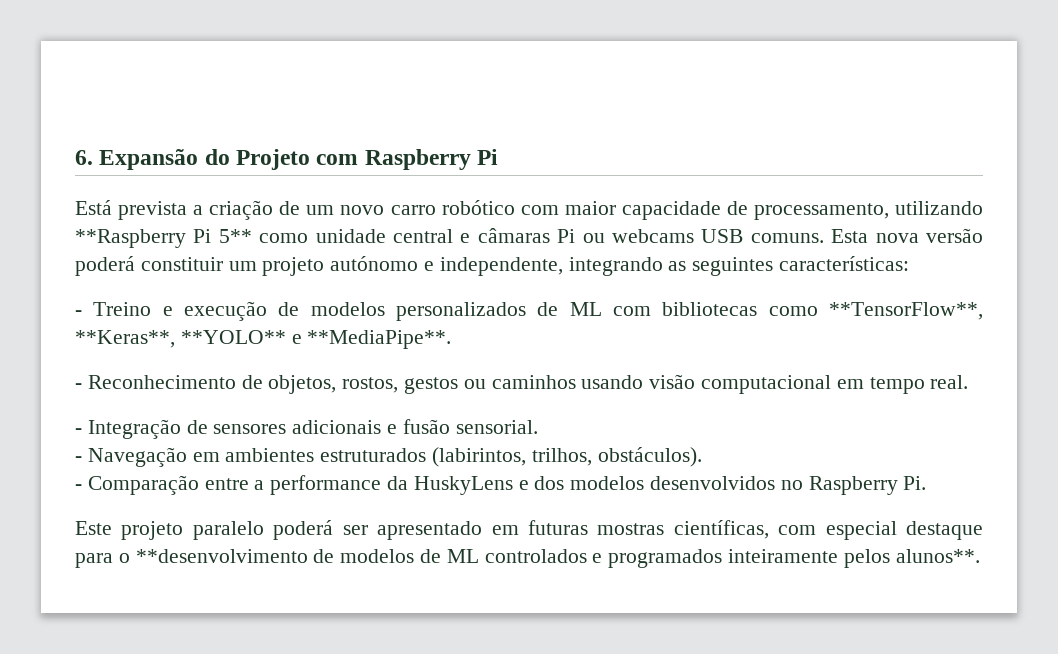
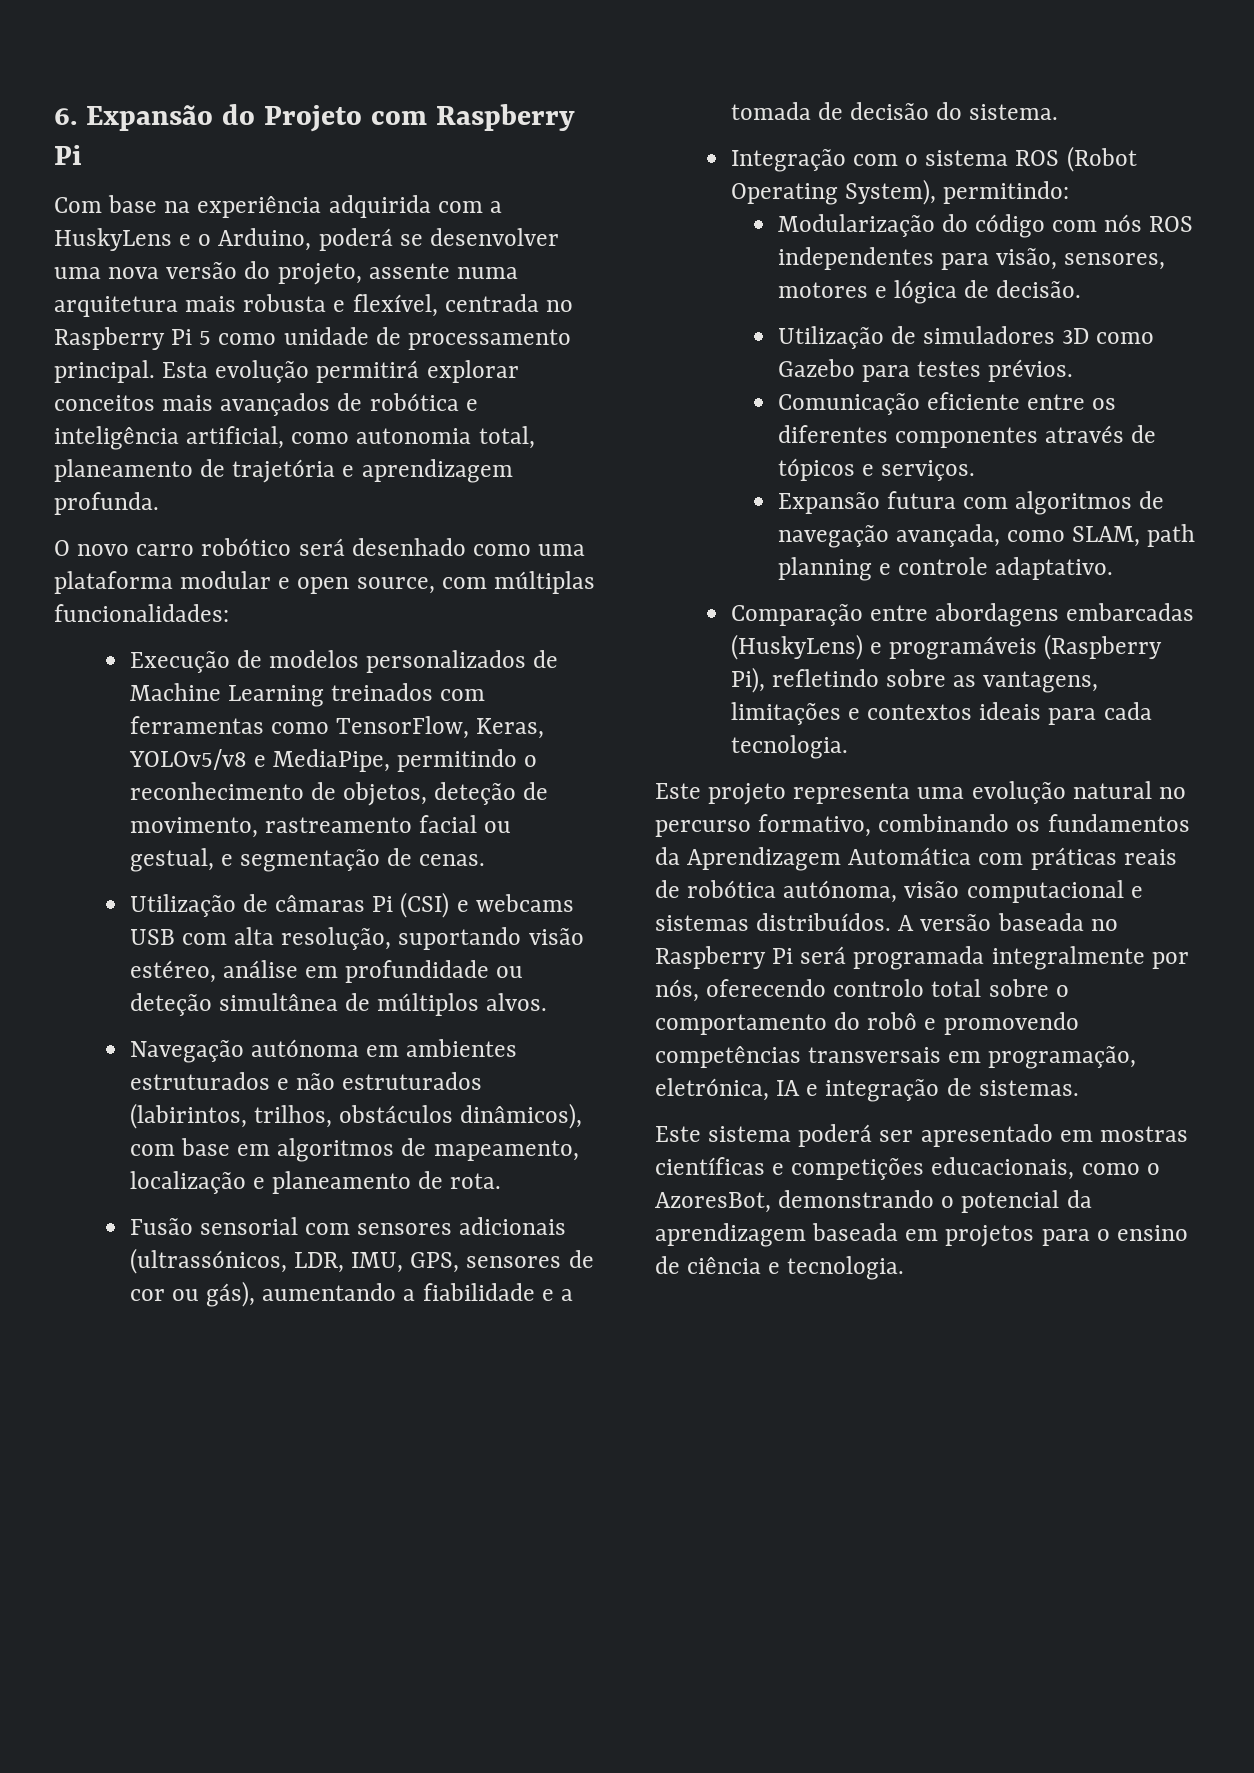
[75,200,983,220] [75,228,983,248] [75,256,910,276] [75,301,983,321] [75,330,452,349] [75,374,969,394] [75,419,538,439] [75,447,702,467] [75,475,927,495] [75,520,983,540] [75,549,980,568] Está prevista a criação de um novo carro robótico com maior capacidade de processamento, utilizando **Raspberry Pi 5** como unidade central e câmaras Pi ou webcams USB comuns. Esta nova versão poderá constituir um projeto autónomo e independente, integrando as seguintes características: // - Treino e execução de modelos personalizados de ML com bibliotecas como **TensorFlow**, **Keras**, **YOLO** e **MediaPipe**. // - Reconhecimento de objetos, rostos, gestos ou caminhos usando visão computacional em tempo real. // - Integração de sensores adicionais e fusão sensorial. // - Navegação em ambientes estruturados (labirintos, trilhos, obstáculos). // - Comparação entre a performance da HuskyLens e dos modelos desenvolvidos no Raspberry Pi. // Este projeto paralelo poderá ser apresentado em futuras mostras científicas, com especial destaque para o **desenvolvimento de modelos de ML controlados e programados inteiramente pelos alunos**. -> [54,195,502,218] [54,228,559,251] [54,261,518,285] [54,294,573,317] [54,327,571,350] [54,360,519,383] [54,393,478,416] [54,426,535,450] [54,459,513,483] [54,492,159,515] [54,538,586,556] [54,571,595,594] [54,604,229,622] [129,650,559,673] [129,683,486,707] [129,716,545,739] [128,749,538,772] [129,782,549,806] [129,815,512,838] [129,848,486,872] [129,892,574,918] [129,927,584,950] [129,960,524,983] [129,993,548,1016] [129,1039,518,1063] [129,1072,483,1090] [129,1103,583,1129] [129,1138,579,1162] [129,1171,502,1194] [129,1217,567,1235] [129,1248,594,1274] [129,1281,573,1307] [730,102,1059,120] [730,146,1137,172] [730,179,1070,205] [777,214,1194,238] [777,247,1165,270] [777,280,1082,304] [777,326,1155,349] [777,359,1073,382] [777,392,1116,415] [777,425,1156,448] [777,458,975,481] [777,491,1165,515] [777,524,1196,548] [777,557,1113,581] [730,603,1195,627] [730,634,1163,660] [730,667,1099,693] [730,702,1152,725] [730,735,848,759] [655,781,1186,805] [655,814,1190,837] [655,847,1177,871] [655,880,1143,903] [655,913,1118,931] [655,946,1189,970] [655,979,1069,1002] [655,1012,1079,1035] [655,1045,1137,1069] [655,1078,1079,1102] [655,1124,1188,1147] [655,1157,1160,1180] [655,1190,1092,1213] [655,1223,1188,1247] [655,1256,905,1280] Com base na experiência adquirida com a HuskyLens e o Arduino, poderá se desenvolver uma nova versão do projeto, assente numa arquitetura mais robusta e flexível, centrada no Raspberry Pi 5 como unidade de processamento principal. Esta evolução permitirá explorar conceitos mais avançados de robótica e inteligência artificial, como autonomia total, planeamento de trajetória e aprendizagem profunda. // O novo carro robótico será desenhado como uma plataforma modular e open source, com múltiplas funcionalidades: // Execução de modelos personalizados de Machine Learning treinados com ferramentas como TensorFlow, Keras, YOLOv5/v8 e MediaPipe, permitindo o reconhecimento de objetos, deteção de movimento, rastreamento facial ou gestual, e segmentação de cenas. // Utilização de câmaras Pi (CSI) e webcams USB com alta resolução, suportando visão estéreo, análise em profundidade ou deteção simultânea de múltiplos alvos. // Navegação autónoma em ambientes estruturados e não estruturados (labirintos, trilhos, obstáculos dinâmicos), com base em algoritmos de mapeamento, localização e planeamento de rota. // Fusão sensorial com sensores adicionais (ultrassónicos, LDR, IMU, GPS, sensores de cor ou gás), aumentando a fiabilidade e a tomada de decisão do sistema. // Integração com o sistema ROS (Robot Operating System), permitindo: // Modularização do código com nós ROS independentes para visão, sensores, motores e lógica de decisão. // Utilização de simuladores 3D como Gazebo para testes prévios. // Comunicação eficiente entre os diferentes componentes através de tópicos e serviços. // Expansão futura com algoritmos de navegação avançada, como SLAM, path planning e controle adaptativo. // Comparação entre abordagens embarcadas (HuskyLens) e programáveis (Raspberry Pi), refletindo sobre as vantagens, limitações e contextos ideais para cada tecnologia. // Este projeto representa uma evolução natural no percurso formativo, combinando os fundamentos da Aprendizagem Automática com práticas reais de robótica autónoma, visão computacional e sistemas distribuídos. A versão baseada no Raspberry Pi será programada integralmente por nós, oferecendo controlo total sobre o comportamento do robô e promovendo competências transversais em programação, eletrónica, IA e integração de sistemas. // Este sistema poderá ser apresentado em mostras científicas e competições educacionais, como o AzoresBot, demonstrando o potencial da aprendizagem baseada em projetos para o ensino de ciência e tecnologia.

